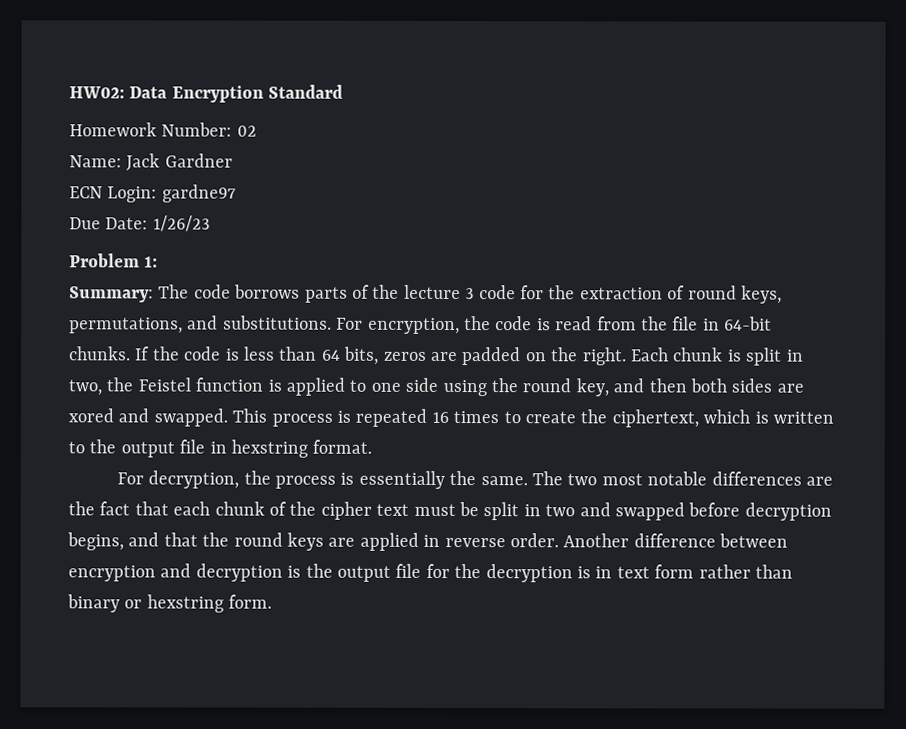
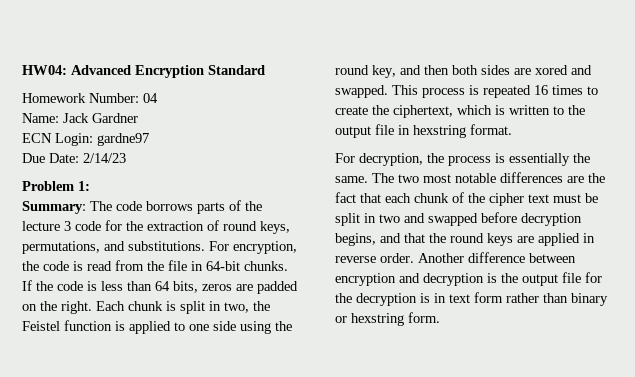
[69,86,168,99] HW02: Data -> [22,65,131,75] HW04: Advanced
[236,125,257,137] 02 -> [143,93,158,103] 04
[152,215,210,232] 1/26/23 -> [83,153,126,163] 2/14/23

